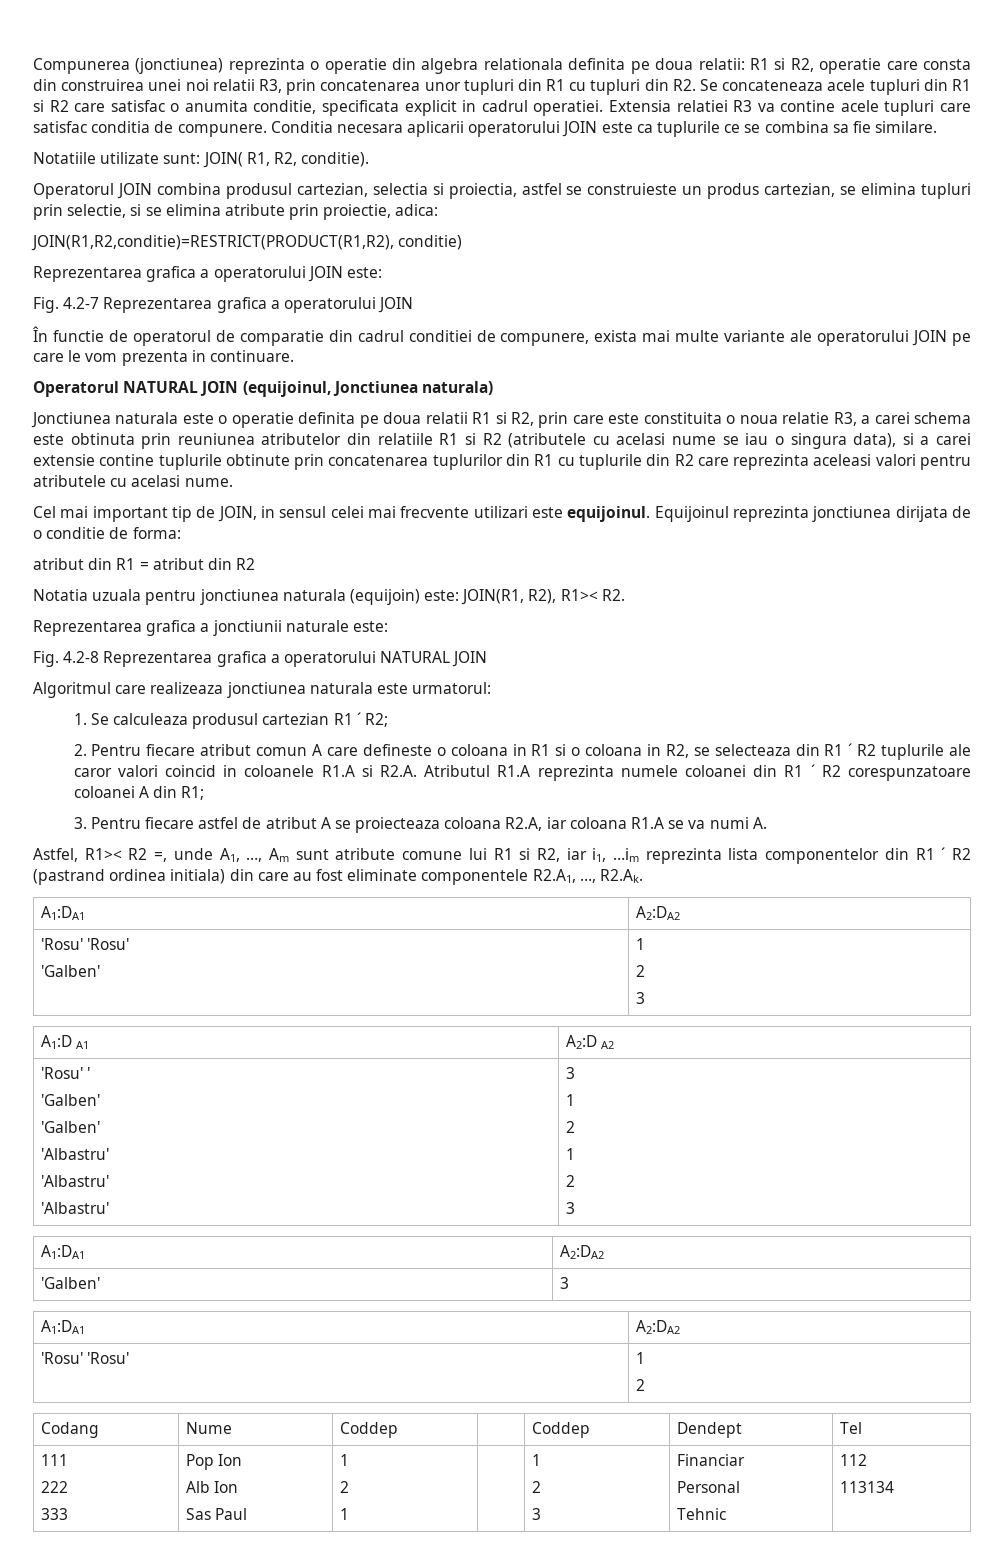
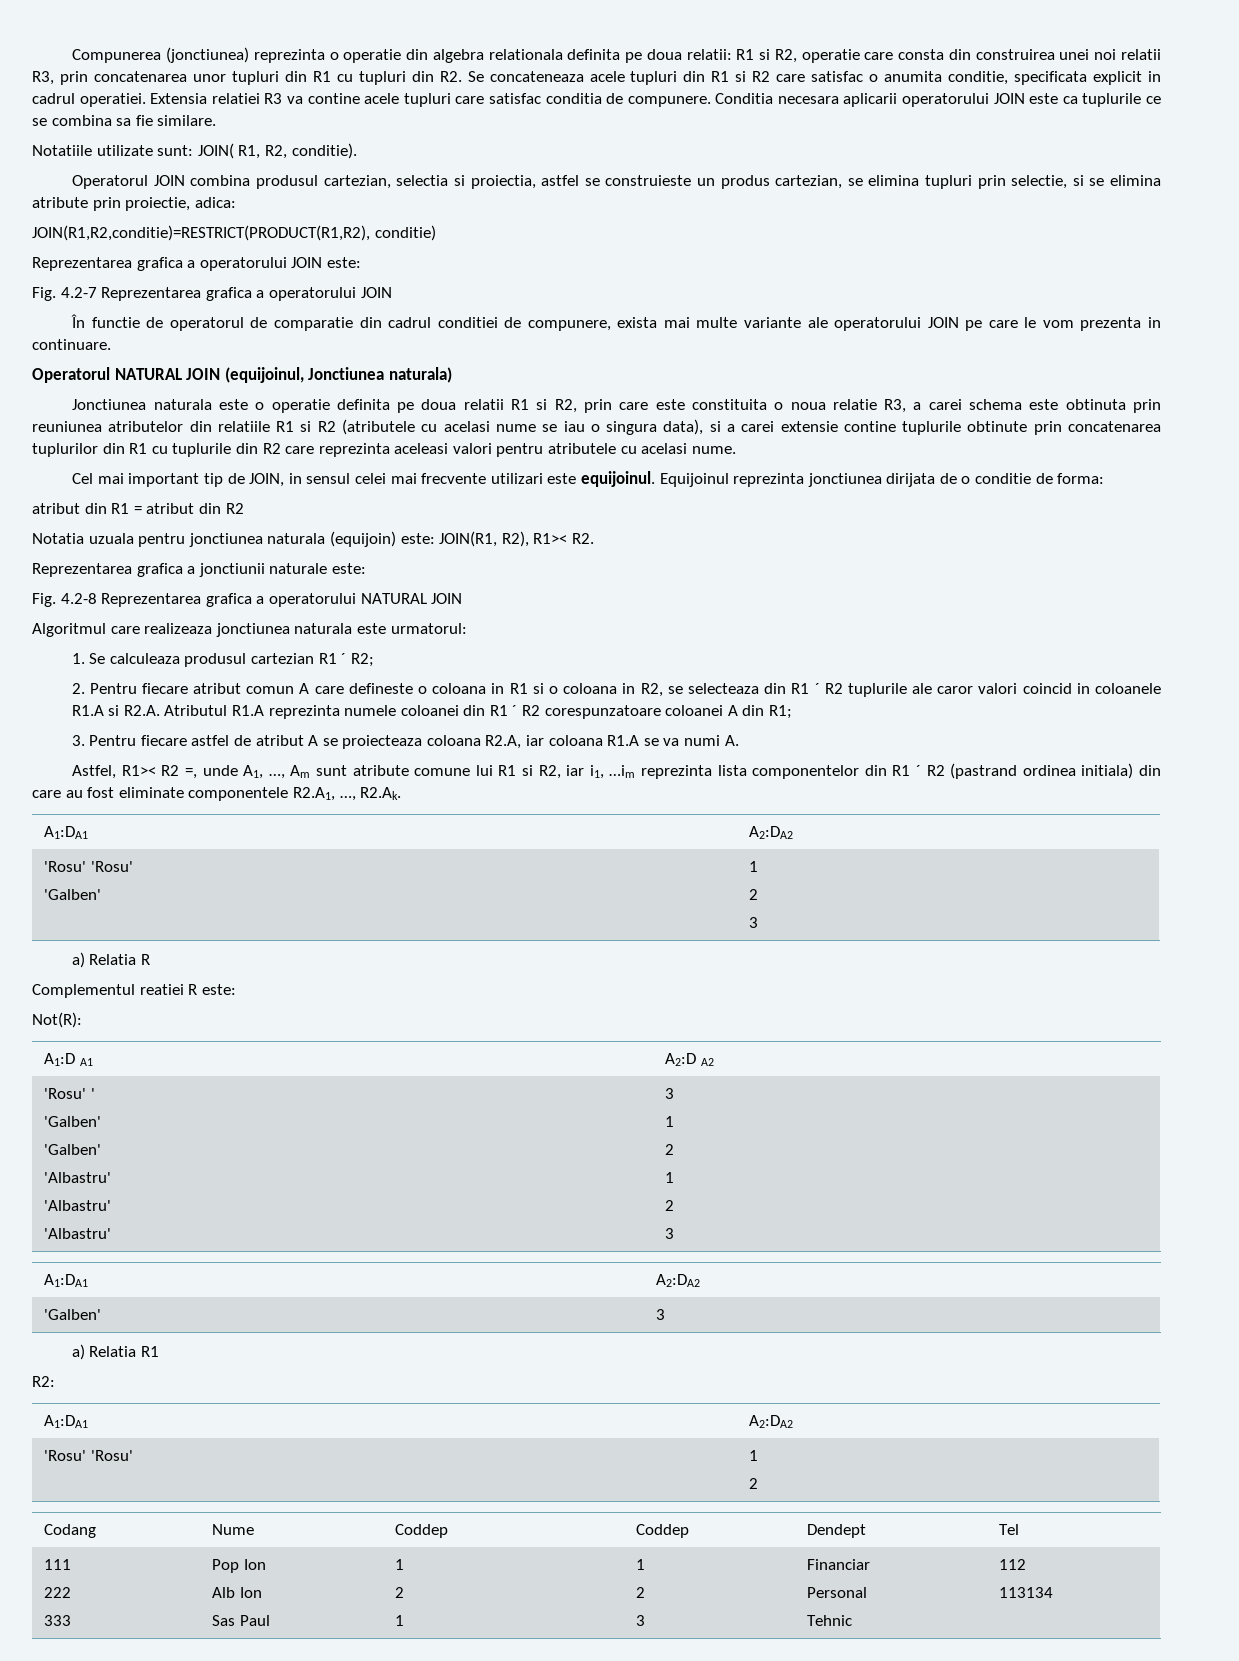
(646, 998) none -> [71,952,150,968] [32,984,236,998] [32,1012,82,1028] // a) Relatia R // Complementul reatiei R este: // Not(R):
(570, 1283) none -> [71,1344,159,1360] [32,1376,55,1387] // a) Relatia R1 // R2:

